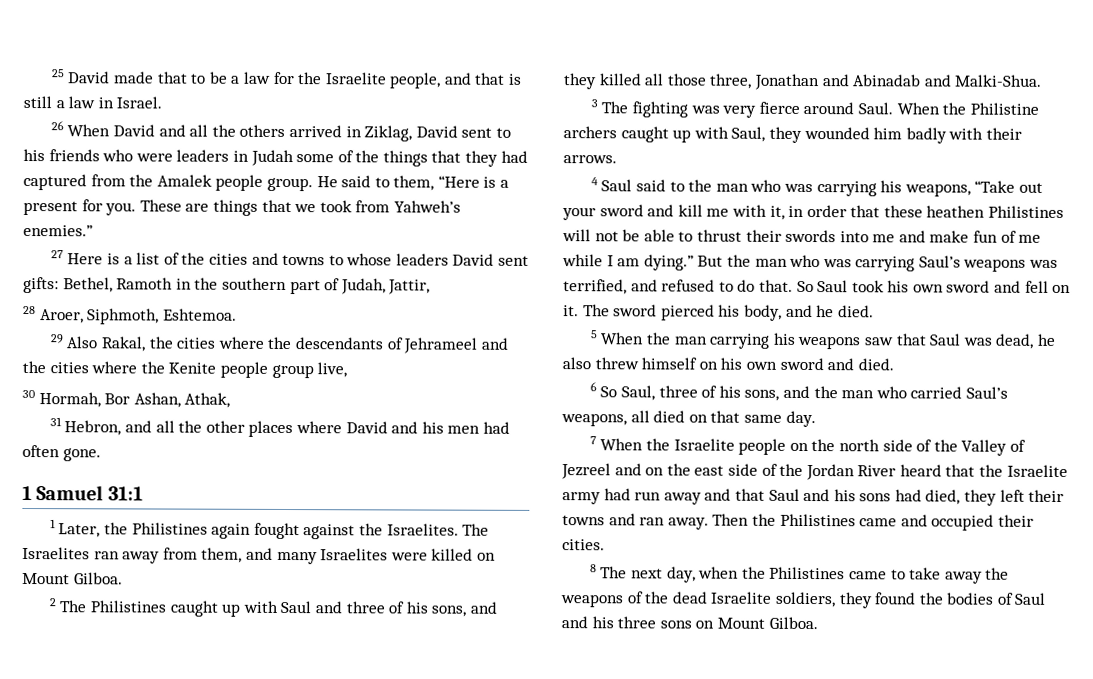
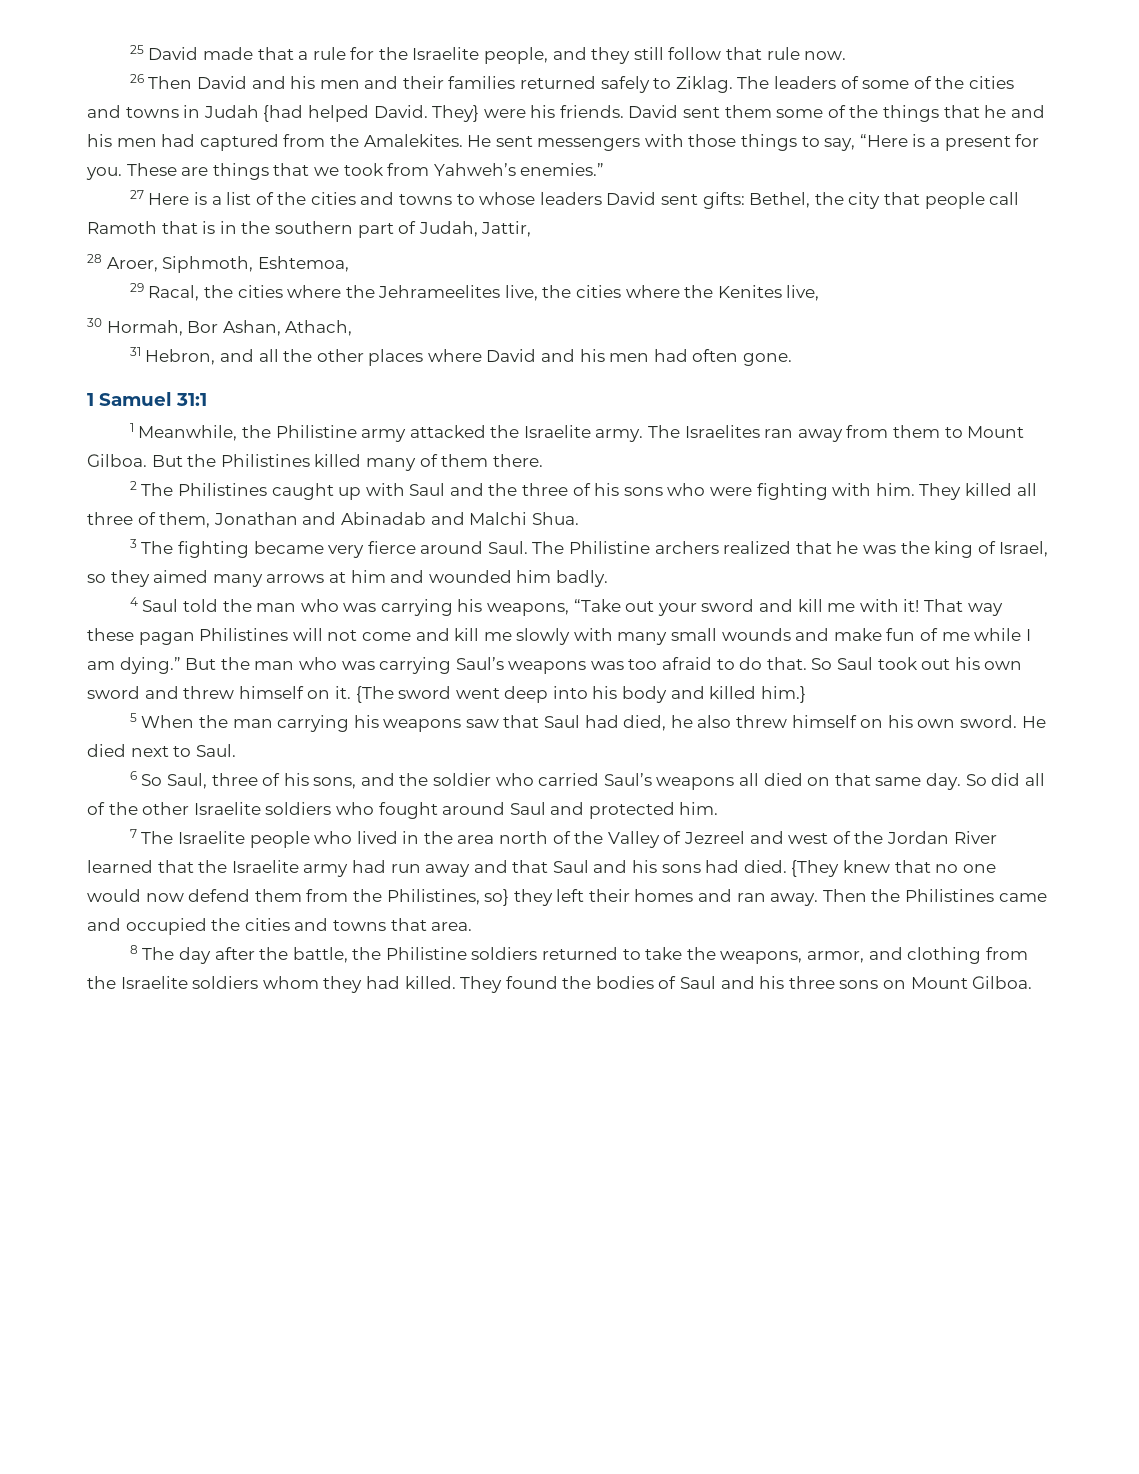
[190,71,271,84] to be a law -> [298,47,346,60] a rule
[474,72,523,85] [23,95,163,109] that is still a law in Israel. -> [591,47,847,64] they still follow that rule now.
[67,124,511,142] [23,148,294,167] When David and all the others arrived in Ziklag, David sent to his friends who were leaders in Judah -> [148,76,1014,93] [87,105,772,122] Then David and his men and their families returned safely to Ziklag. The leaders of some of the cities and towns in Judah {had helped David. They} were his friends. David sent them
[465,150,528,167] [23,173,435,192] they had captured from the Amalek people group. He said to them, -> [984,105,1045,118] [87,134,856,151] he and his men had captured from the Amalekites. He sent messengers with those things to say,
[116,277,174,290] Ramoth -> [814,192,1020,209] [87,221,216,234] the city that people call Ramoth that is
[162,308,237,321] Eshtemoa. -> [257,256,349,272] Eshtemoa,
[66,336,509,354] [22,360,314,379] Also Rakal, the cities where the descendants of Jehrameel and the cities where the Kenite people group -> [148,285,782,301] Racal, the cities where the Jehrameelites live, the cities where the Kenites
[184,392,231,408] Athak, -> [285,320,353,336] Athach,
[58,522,459,540] Later, the Philistines again fought against the Israelites. -> [138,425,644,442] Meanwhile, the Philistine army attacked the Israelite army.
[201,547,496,565] [22,572,123,585] them, and many Israelites were killed on Mount Gilboa. -> [893,425,1025,438] [87,454,543,471] them to Mount Gilboa. But the Philistines killed many of them there.
[345,601,497,617] [563,73,753,90] three of his sons, and they killed all those three, -> [488,483,1037,500] [87,512,211,528] the three of his sons who were fighting with him. They killed all three of them,
[954,74,1043,87] Malki-Shua. -> [469,512,579,525] Malchi Shua.
[690,105,720,114] was -> [253,541,324,554] became
[896,102,1039,115] [563,126,1022,144] [563,155,617,164] When the Philistine archers caught up with Saul, they wounded him badly with their arrows. -> [532,541,1049,558] [87,570,608,587] The Philistine archers realized that he was the king of Israel, so they aimed many arrows at him and wounded him badly.
[635,179,685,192] said to -> [182,599,218,612] told
[769,204,1065,220] [562,229,896,243] it, in order that these heathen Philistines will not be able to thrust their swords into me -> [903,599,1003,616] [87,628,791,645] it! That way these pagan Philistines will not come and kill me slowly with many small wounds
[563,279,716,295] terrified, and refused -> [628,657,713,670] too afraid
[887,280,1072,294] [563,304,874,321] his own sword and fell on it. The sword pierced his body, and he died. -> [921,657,1023,670] [87,686,806,703] out his own sword and threw himself on it. {The sword went deep into his body and killed him.}
[962,333,1035,349] was dead, -> [584,715,667,731] had died,
[779,357,894,371] sword and died. -> [959,715,1046,728] [87,744,236,757] sword. He died next to Saul.
[841,390,875,399] man -> [433,773,492,786] soldier
[561,413,627,427] weapons, -> [656,777,735,790] weapons
[589,436,913,455] // 7 When the Israelite people on the north side -> [965,773,1045,786] [87,802,719,819] [129,829,549,848] So did all of the other Israelite soldiers who fought around Saul and protected him. // 7 The Israelite people who lived in the area north
[645,463,758,476] on the east side -> [788,833,829,844] west
[899,464,942,477] heard -> [87,860,153,873] learned
[925,489,961,505] died, -> [743,860,996,877] [87,889,510,906] died. {They knew that no one would now defend them from the Philistines, so}
[562,515,605,526] towns -> [634,889,694,902] homes
[997,514,1034,527] [562,539,605,551] [589,564,1010,584] [560,591,873,609] their cities. // 8 The next day, when the Philistines came to take away the weapons of the dead Israelite soldiers, they -> [211,918,473,931] [129,945,1028,964] [87,976,503,993] the cities and towns that area. // 8 The day after the battle, the Philistine soldiers returned to take the weapons, armor, and clothing from the Israelite soldiers whom they had killed. They

